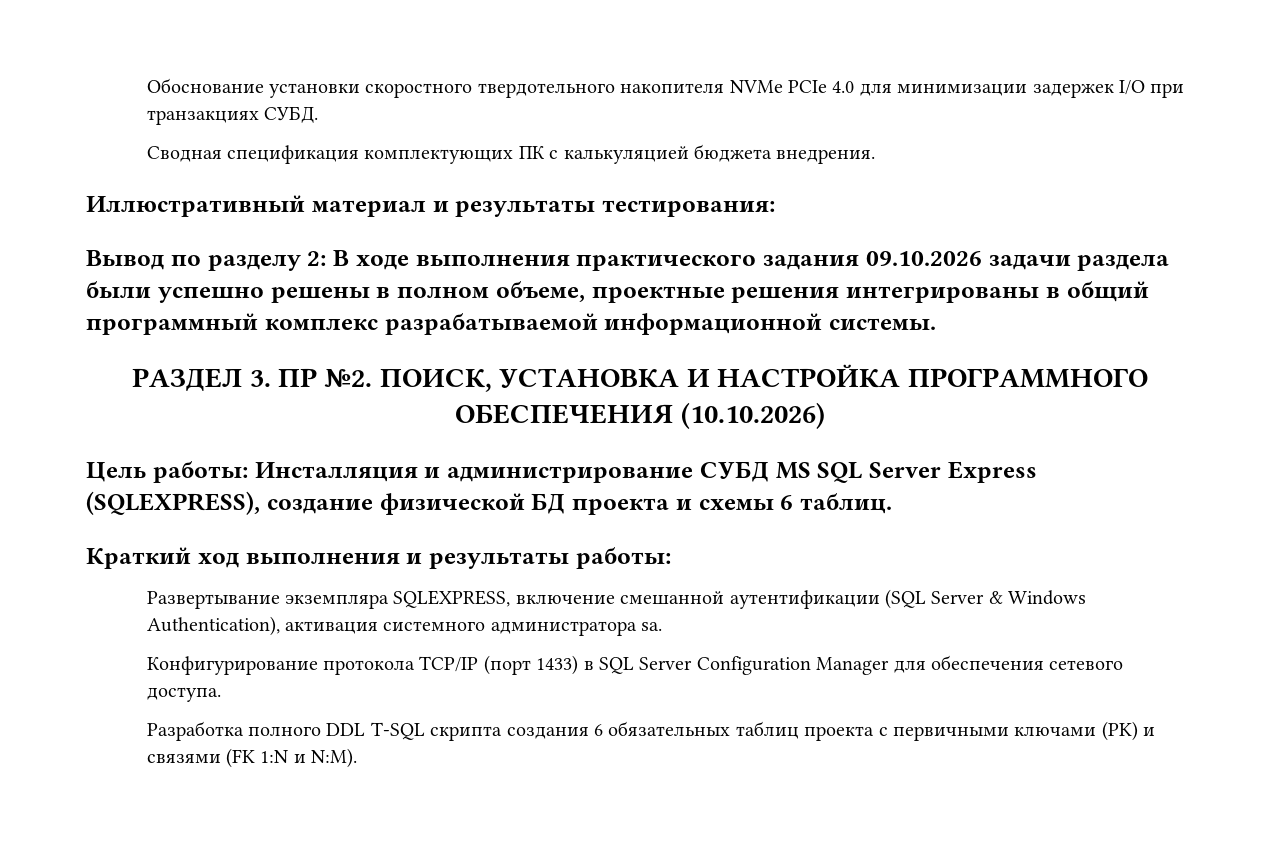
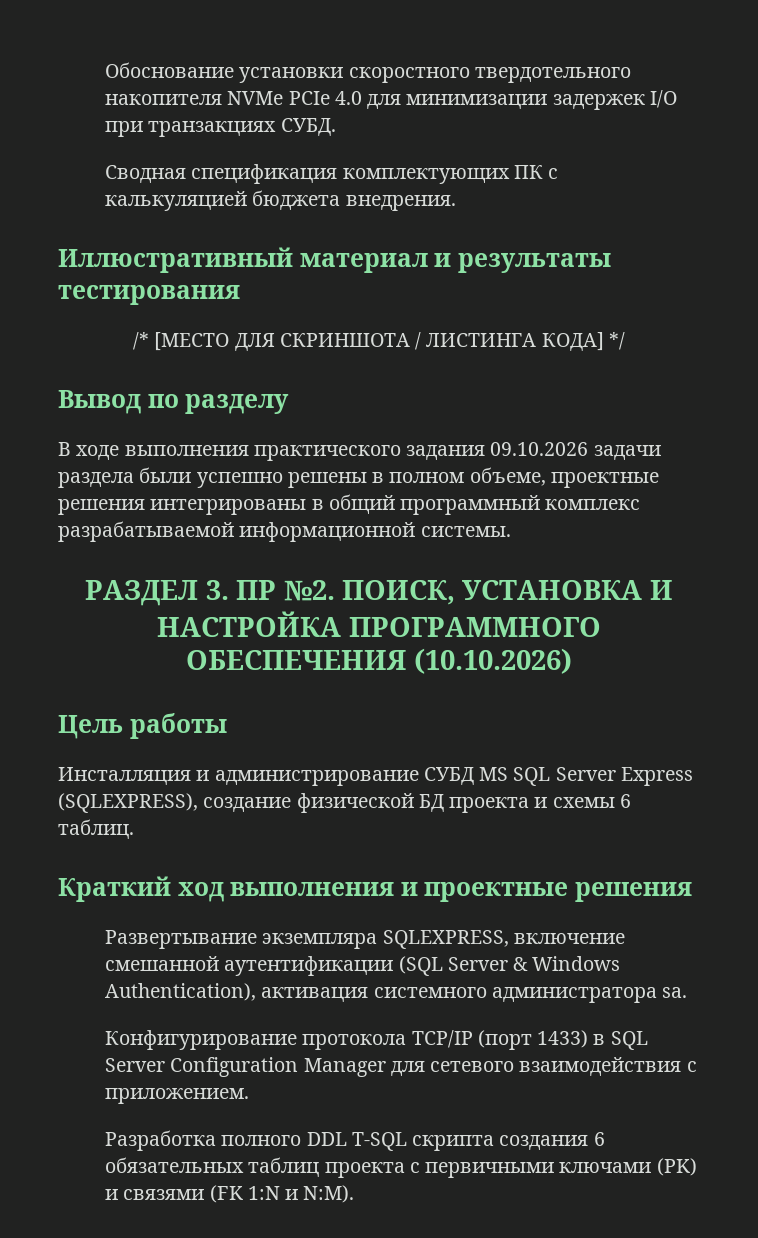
[602,200,775,217] тестирования: -> [58,285,240,305] [133,332,625,351] тестирования // /* [МЕСТО ДЛЯ СКРИНШОТА / ЛИСТИНГА КОДА] */
[307,251,327,266] 2: -> (290, 404) //
[152,461,248,483] работы: -> [129,713,227,739] работы //
[429,547,671,569] результаты работы: -> [424,882,693,902] проектные решения
[931,655,1124,670] [146,687,221,702] обеспечения сетевого доступа. -> [430,1057,697,1076] [105,1088,250,1104] сетевого взаимодействия с приложением.

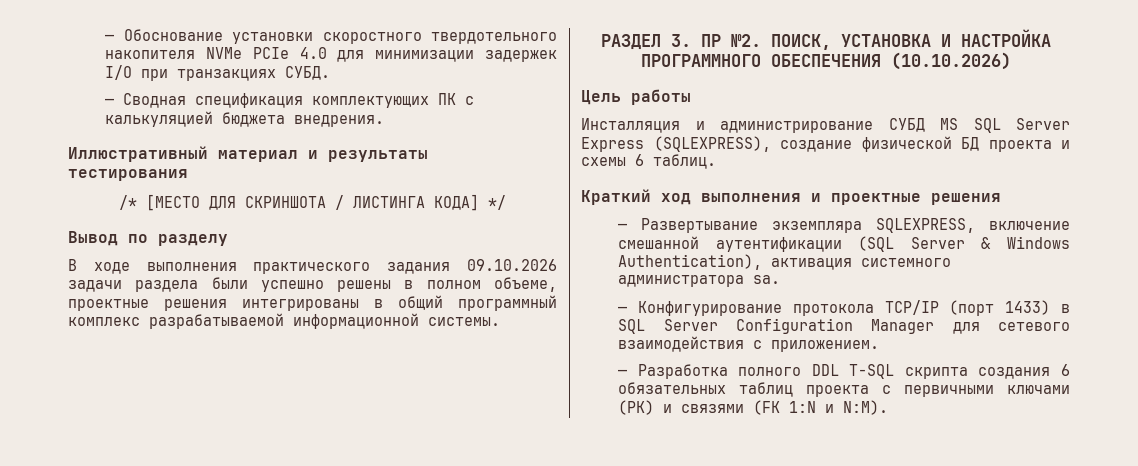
(105, 70) none -> [105,34,115,41] —
(336, 127) none -> [105,98,115,105] —
(693, 892) none -> [618,223,628,230] —
(688, 992) none -> [618,306,628,313] —
(250, 1096) none -> [618,369,628,376] —

